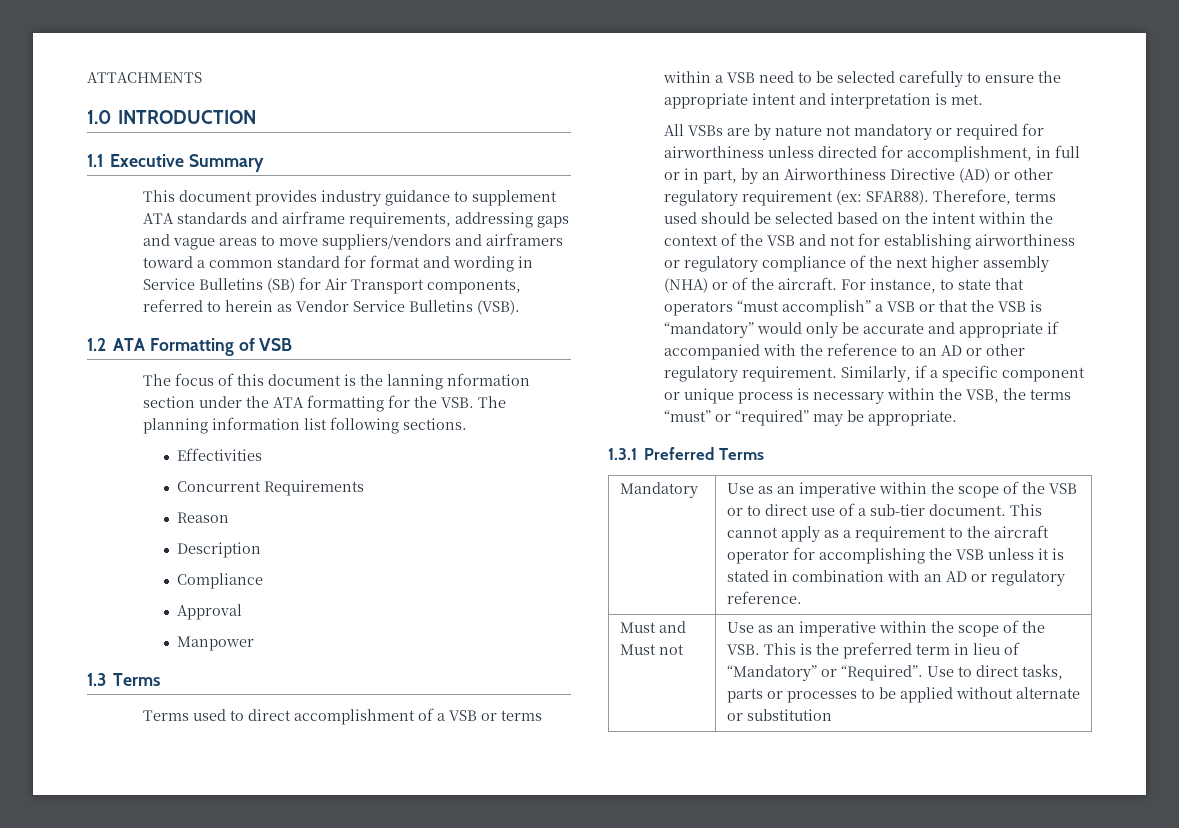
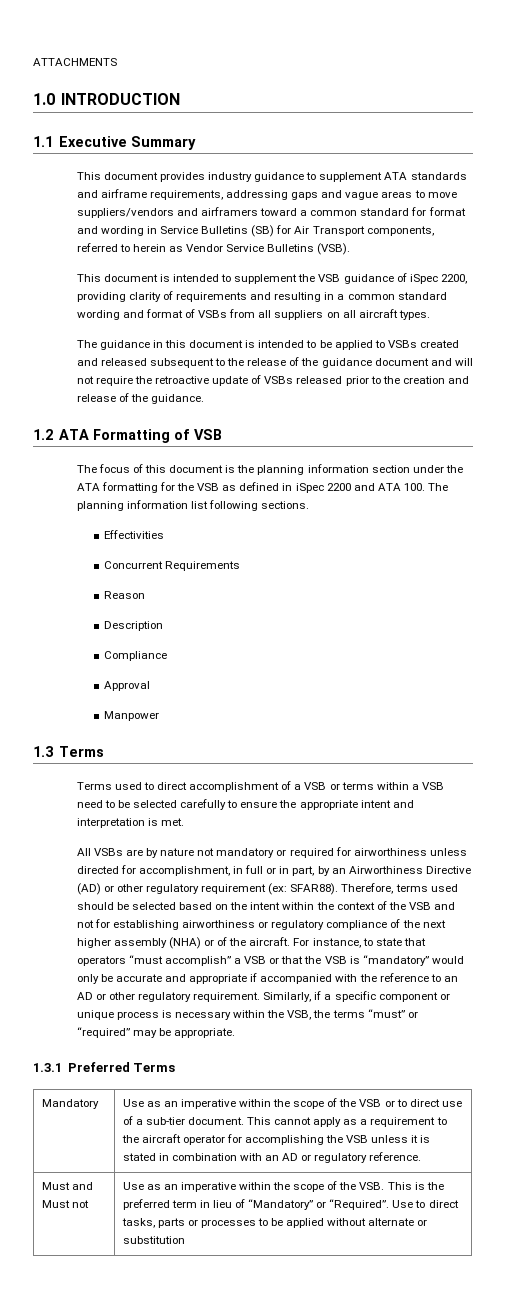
(520, 307) none -> [76,273,467,284] [76,291,447,302] [76,309,430,320] [76,340,459,350] [76,357,473,368] [76,375,469,386] [76,393,204,404] // This document is intended to supplement the VSB guidance of iSpec 2200, providing clarity of requirements and resulting in a common standard wording and format of VSBs from all suppliers on all aircraft types. // The guidance in this document is intended to be applied to VSBs created and released subsequent to the release of the guidance document and will not require the retroactive update of VSBs released prior to the creation and release of the guidance.
[386,373,530,390] lanning nformation -> [257,464,369,475] planning information
[440,397,474,408] VSB. -> [197,482,425,493] VSB as defined in iSpec 2200 and ATA 100.

